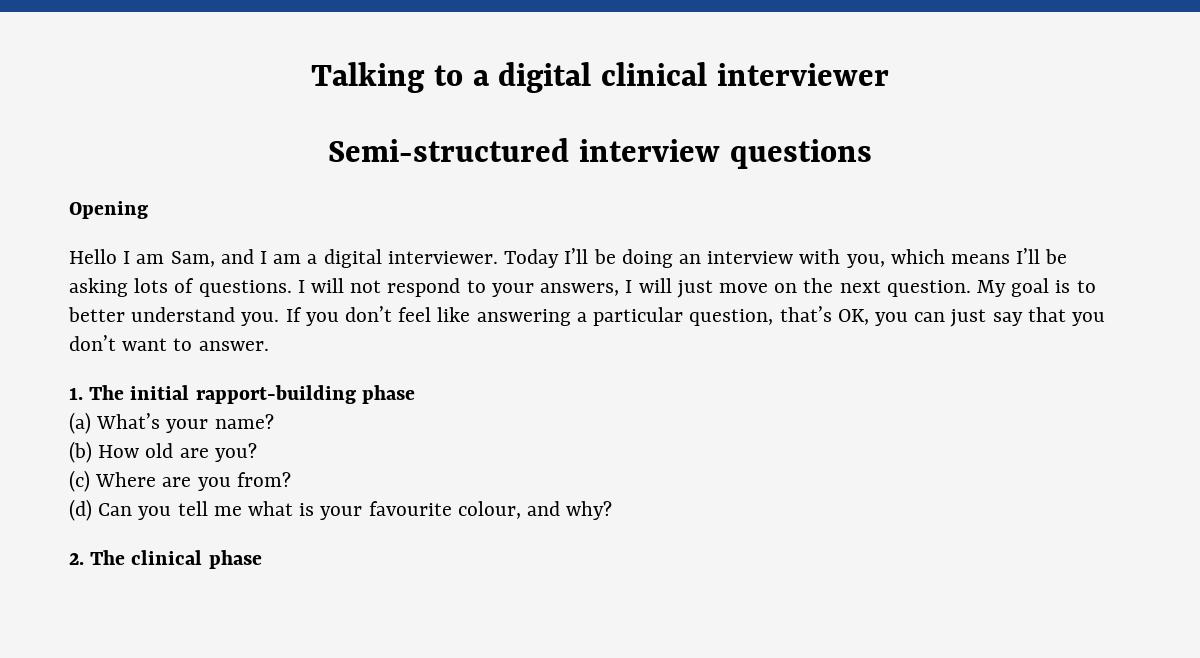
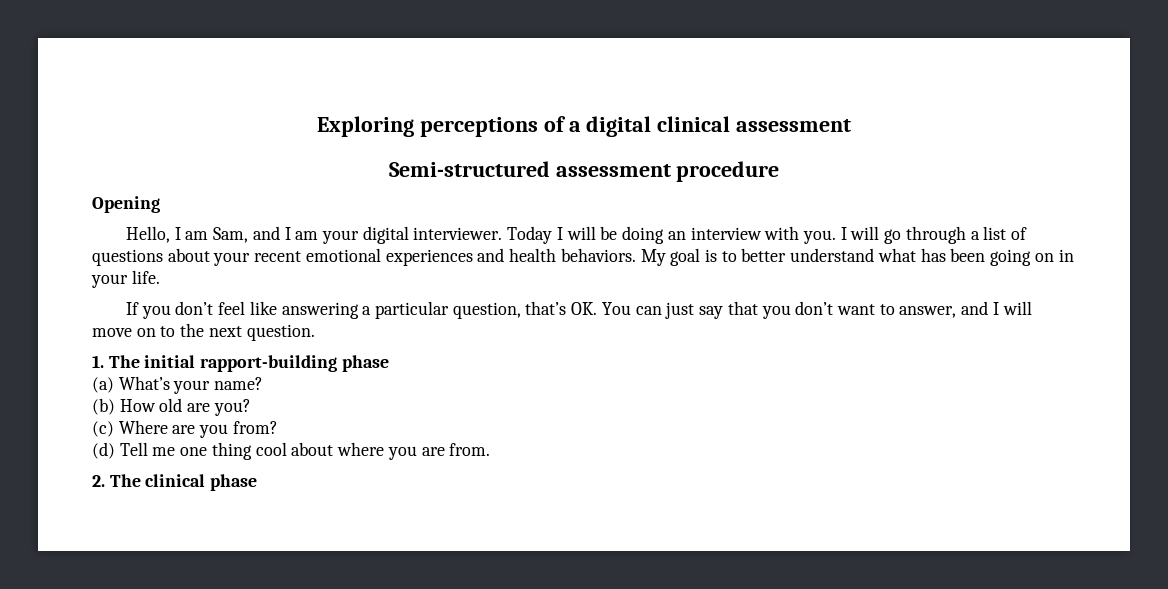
[311,62,463,93] Talking to -> [316,116,566,137] Exploring perceptions of
[716,63,889,86] interviewer -> [736,119,852,132] assessment
[579,139,872,169] interview questions -> [555,161,780,182] assessment procedure
[69,249,117,264] Hello -> [125,226,170,243] Hello,
[307,254,318,264] a -> [321,230,359,244] your
[564,248,589,264] I’ll -> [556,226,596,240] I will
[846,248,1068,268] [69,278,971,298] you, which means I’ll be asking lots of questions. I will not respond to your answers, I will just move on the next question. -> [802,226,1028,244] [92,248,636,266] you. I will go through a list of questions about your recent emotional experiences and health behaviors.
[241,312,280,326] you. -> [877,248,1074,266] [91,270,160,288] what has been going on in your life. //
[837,309,908,326] OK, you -> [571,302,631,315] OK. You
[198,341,269,351] answer. -> [899,301,1032,318] [92,323,315,341] answer, and I will move on to the next question.
[98,501,613,520] Can you tell me what is your favourite colour, and why? -> [119,442,491,460] Tell me one thing cool about where you are from.

